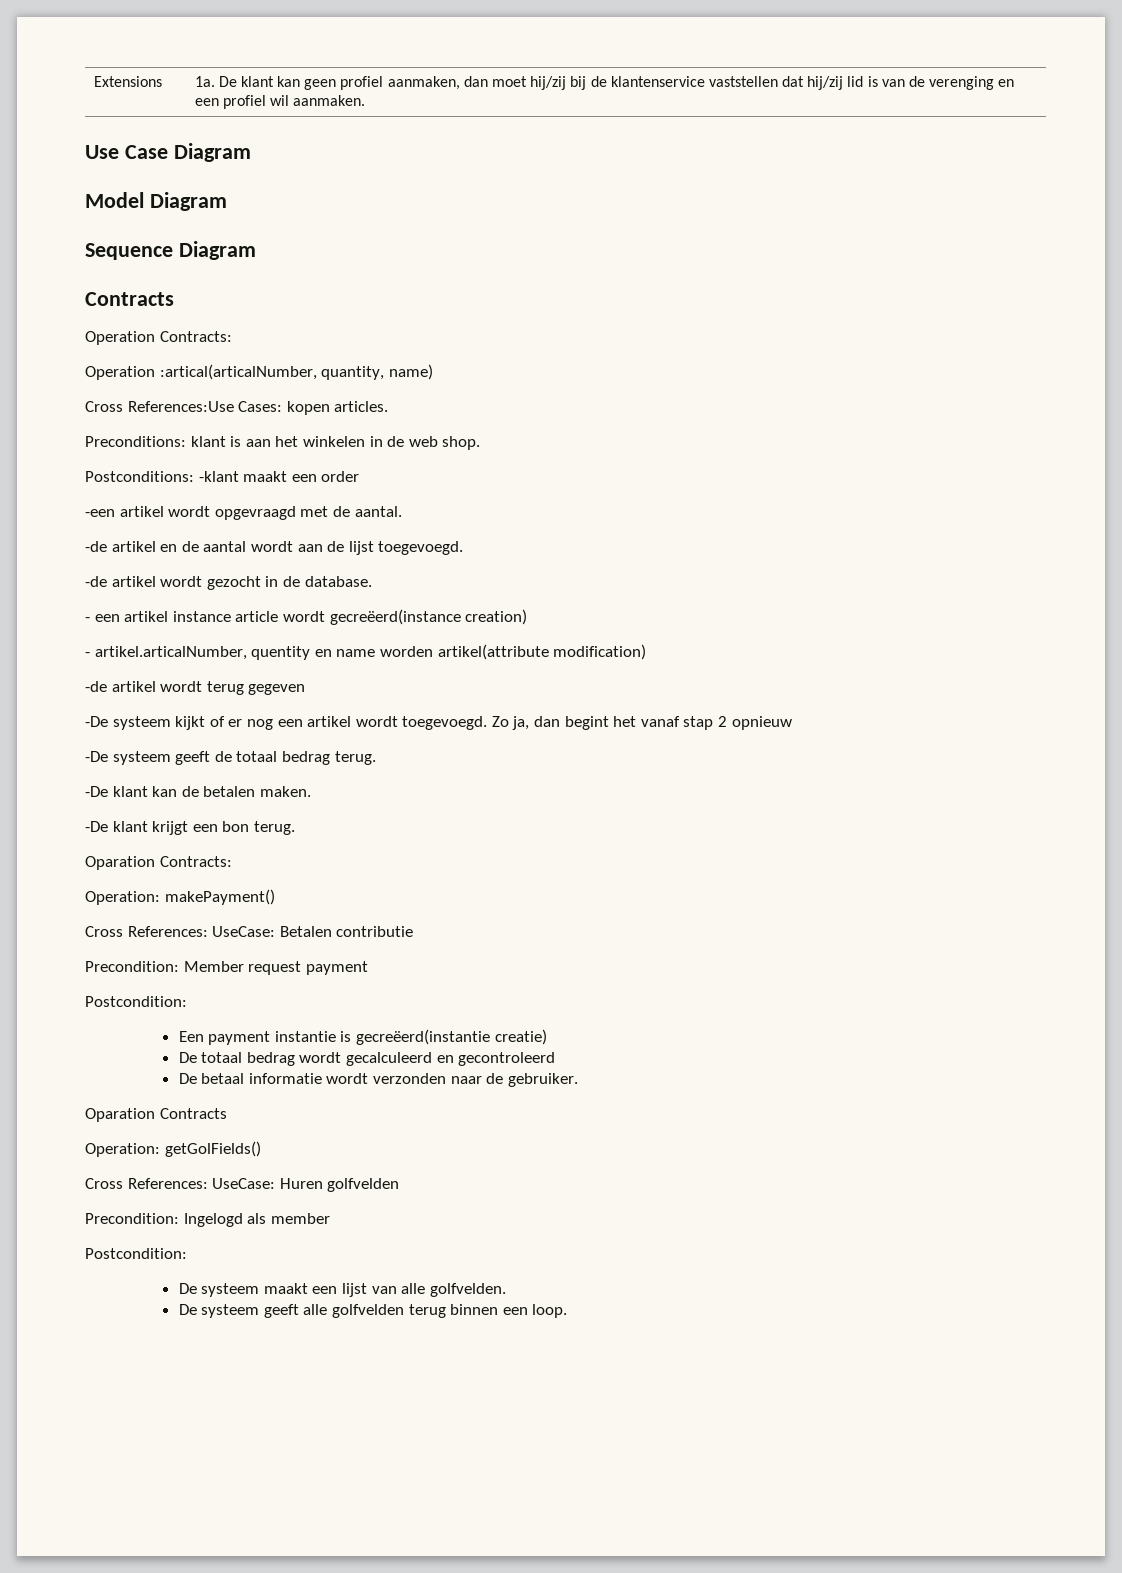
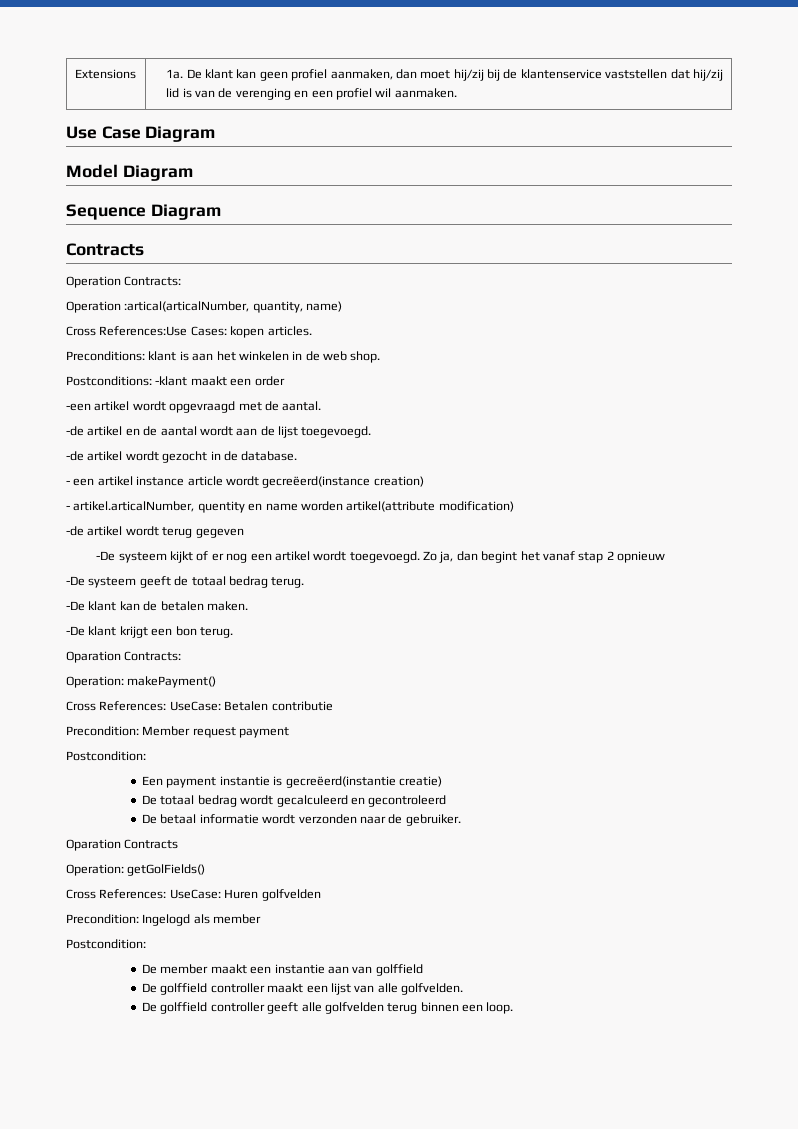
[201,1283,260,1297] systeem -> [160,964,423,976] [142,983,265,995] member maakt een instantie aan van golffield // De golffield controller
[201,1304,260,1318] systeem -> [160,1002,265,1014] golffield controller

